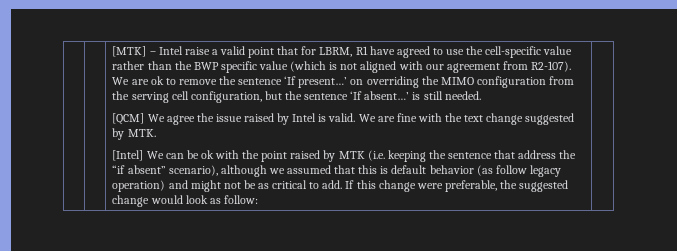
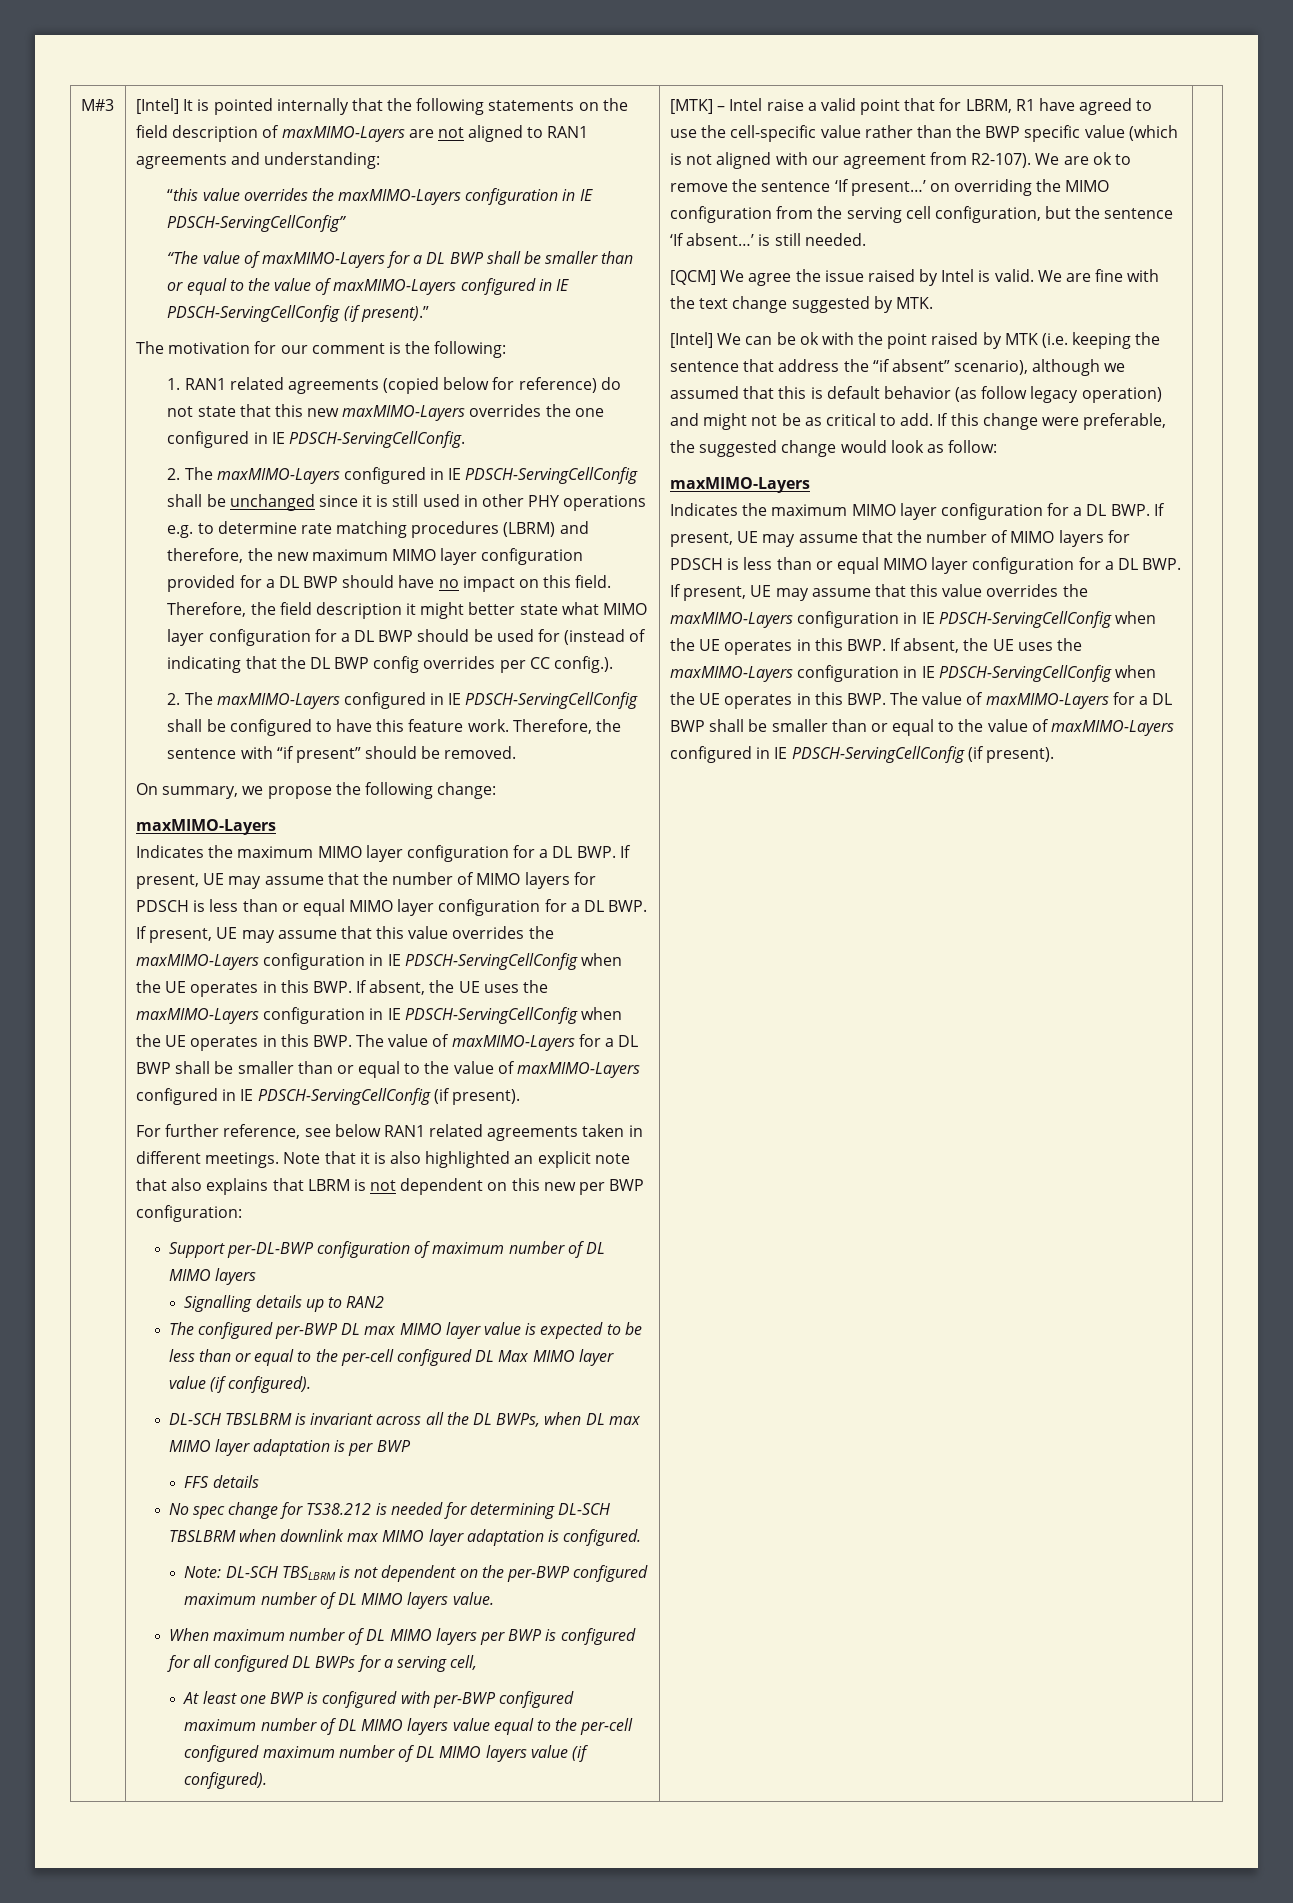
(112, 51) | -> [80,99,114,111] [135,98,628,115] [135,125,589,142] [135,152,381,169] [167,188,593,205] [167,215,347,232] [167,251,634,268] [167,278,570,295] [167,305,429,322] [135,341,507,358] [167,377,621,394] [167,404,604,421] [167,431,465,448] [167,467,639,484] [167,494,647,511] [167,521,589,538] [167,548,584,565] [167,575,612,592] [167,602,648,619] [167,629,647,646] [167,656,614,673] [167,692,639,709] [167,719,622,736] [167,746,517,763] [135,782,497,799] [135,819,276,835] [135,845,631,862] [135,872,596,889] [135,899,648,916] [135,926,554,943] [135,953,622,970] [135,980,549,997] [135,1007,622,1024] [135,1034,639,1051] [135,1061,641,1078] [135,1088,520,1105] [135,1124,643,1141] [135,1151,630,1168] [135,1178,645,1195] [135,1205,242,1222] [168,1241,606,1258] [168,1268,256,1285] [184,1295,385,1312] [168,1322,642,1339] [168,1349,614,1366] [168,1376,312,1393] [168,1412,641,1427] [168,1439,411,1456] [184,1475,259,1488] [168,1502,611,1519] [168,1529,642,1546] [184,1565,649,1582] [184,1592,494,1609] [168,1628,636,1645] [166,1655,478,1672] [183,1691,574,1708] [184,1718,634,1735] [184,1745,589,1762] [184,1772,268,1789] M#3 | [Intel] It is pointed internally that the following statements on the field description of maxMIMO-Layers are not aligned to RAN1 agreements and understanding: // “this value overrides the maxMIMO-Layers configuration in IE PDSCH-ServingCellConfig” // “The value of maxMIMO-Layers for a DL BWP shall be smaller than or equal to the value of maxMIMO-Layers configured in IE PDSCH-ServingCellConfig (if present).” // The motivation for our comment is the following: // 1. RAN1 related agreements (copied below for reference) do not state that this new maxMIMO-Layers overrides the one configured in IE PDSCH-ServingCellConfig. // 2. The maxMIMO-Layers configured in IE PDSCH-ServingCellConfig shall be unchanged since it is still used in other PHY operations e.g. to determine rate matching procedures (LBRM) and therefore, the new maximum MIMO layer configuration provided for a DL BWP should have no impact on this field. Therefore, the field description it might better state what MIMO layer configuration for a DL BWP should be used for (instead of indicating that the DL BWP config overrides per CC config.). // 2. The maxMIMO-Layers configured in IE PDSCH-ServingCellConfig shall be configured to have this feature work. Therefore, the sentence with “if present” should be removed. // On summary, we propose the following change: // maxMIMO-Layers // Indicates the maximum MIMO layer configuration for a DL BWP. If present, UE may assume that the number of MIMO layers for PDSCH is less than or equal MIMO layer configuration for a DL BWP. If present, UE may assume that this value overrides the maxMIMO-Layers configuration in IE PDSCH-ServingCellConfig when the UE operates in this BWP. If absent, the UE uses the maxMIMO-Layers configuration in IE PDSCH-ServingCellConfig when the UE operates in this BWP. The value of maxMIMO-Layers for a DL BWP shall be smaller than or equal to the value of maxMIMO-Layers configured in IE PDSCH-ServingCellConfig (if present). // For further reference, see below RAN1 related agreements taken in different meetings. Note that it is also highlighted an explicit note that also explains that LBRM is not dependent on this new per BWP configuration: // Support per-DL-BWP configuration of maximum number of DL MIMO layers // Signalling details up to RAN2 // The configured per-BWP DL max MIMO layer value is expected to be less than or equal to the per-cell configured DL Max MIMO layer value (if configured). // DL-SCH TBSLBRM is invariant across all the DL BWPs, when DL max MIMO layer adaptation is per BWP // FFS details // No spec change for TS38.212 is needed for determining DL-SCH TBSLBRM when downlink max MIMO layer adaptation is configured. // Note: DL-SCH TBSLBRM is not dependent on the per-BWP configured maximum number of DL MIMO layers value. // When maximum number of DL MIMO layers per BWP is configured for all configured DL BWPs for a serving cell, // At least one BWP is configured with per-BWP configured maximum number of DL MIMO layers value equal to the per-cell configured maximum number of DL MIMO layers value (if configured).
(258, 199) none -> [669,477,810,493] [669,503,1165,520] [669,530,1130,547] [669,557,1182,574] [669,584,1088,601] [669,611,1156,628] [669,638,1083,655] [669,665,1156,682] [669,692,1173,709] [669,719,1175,736] [669,746,1054,763] // maxMIMO-Layers // Indicates the maximum MIMO layer configuration for a DL BWP. If present, UE may assume that the number of MIMO layers for PDSCH is less than or equal MIMO layer configuration for a DL BWP. If present, UE may assume that this value overrides the maxMIMO-Layers configuration in IE PDSCH-ServingCellConfig when the UE operates in this BWP. If absent, the UE uses the maxMIMO-Layers configuration in IE PDSCH-ServingCellConfig when the UE operates in this BWP. The value of maxMIMO-Layers for a DL BWP shall be smaller than or equal to the value of maxMIMO-Layers configured in IE PDSCH-ServingCellConfig (if present).

